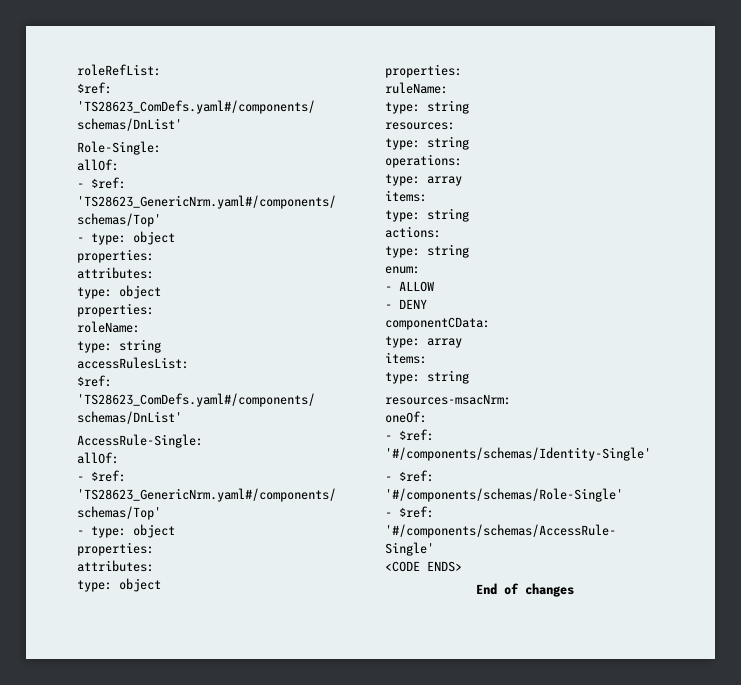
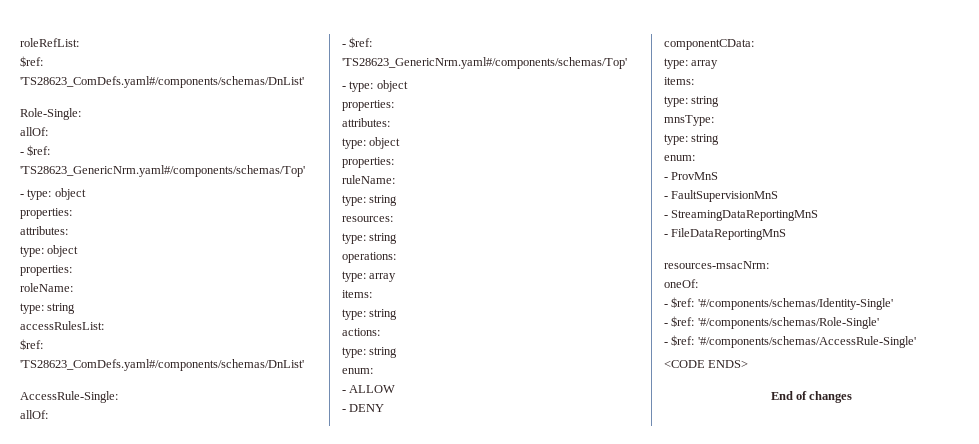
(469, 377) none -> [664,115,714,126] [664,134,720,145] [664,155,695,161] [664,172,719,180] [664,190,779,202] [664,210,819,221] [664,228,787,240] // mnsType: // type: string // enum: // - ProvMnS // - FaultSupervisionMnS // - StreamingDataReportingMnS // - FileDataReportingMnS

